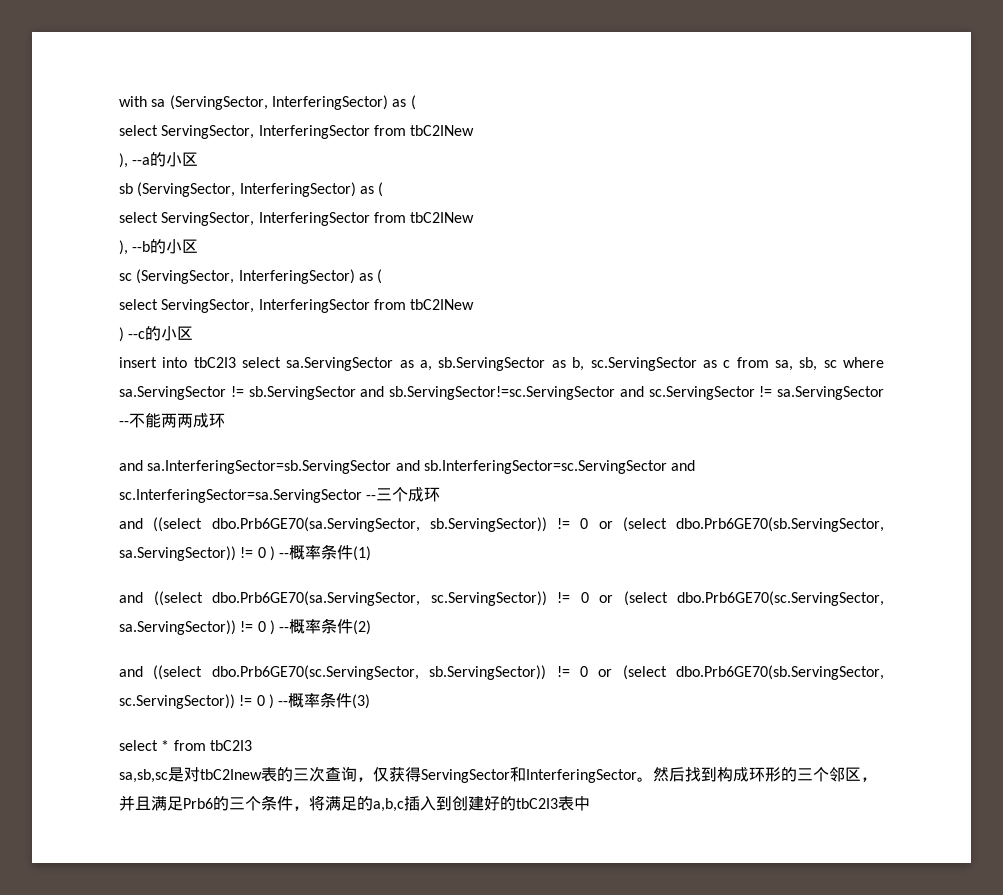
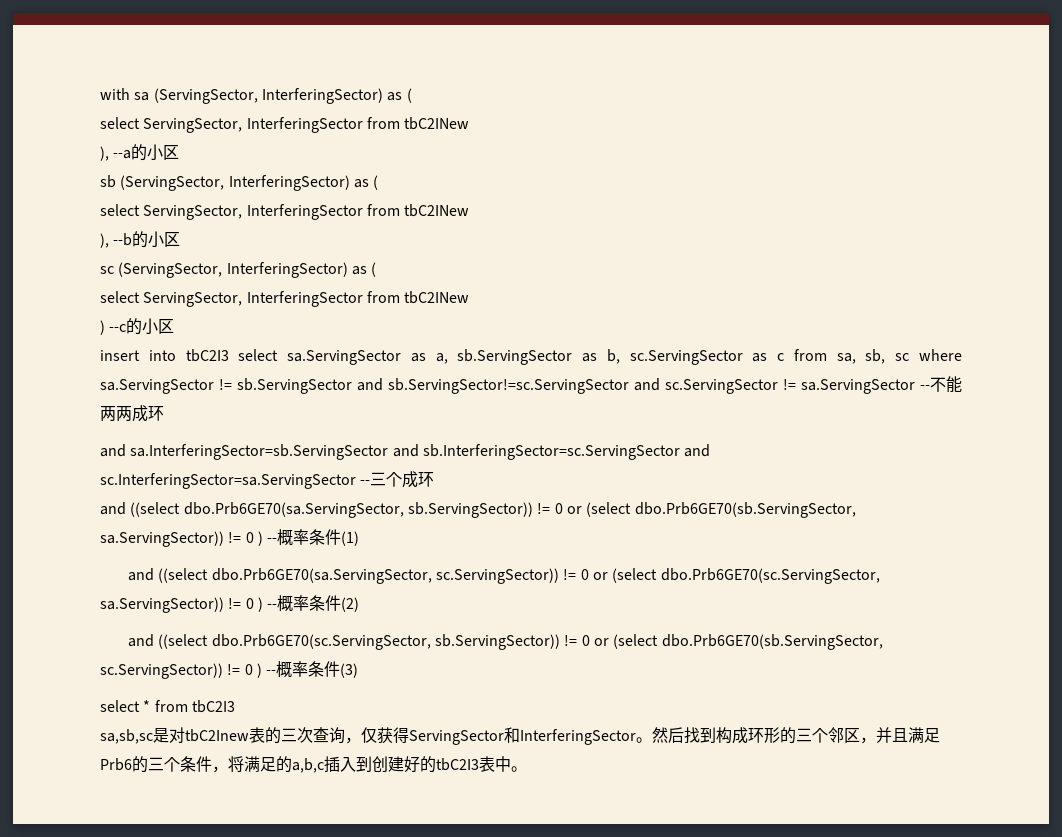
(590, 803) none -> [511,766,527,772] 。

